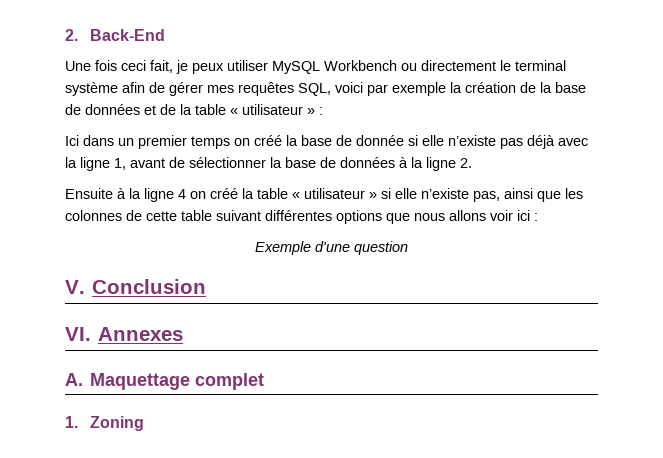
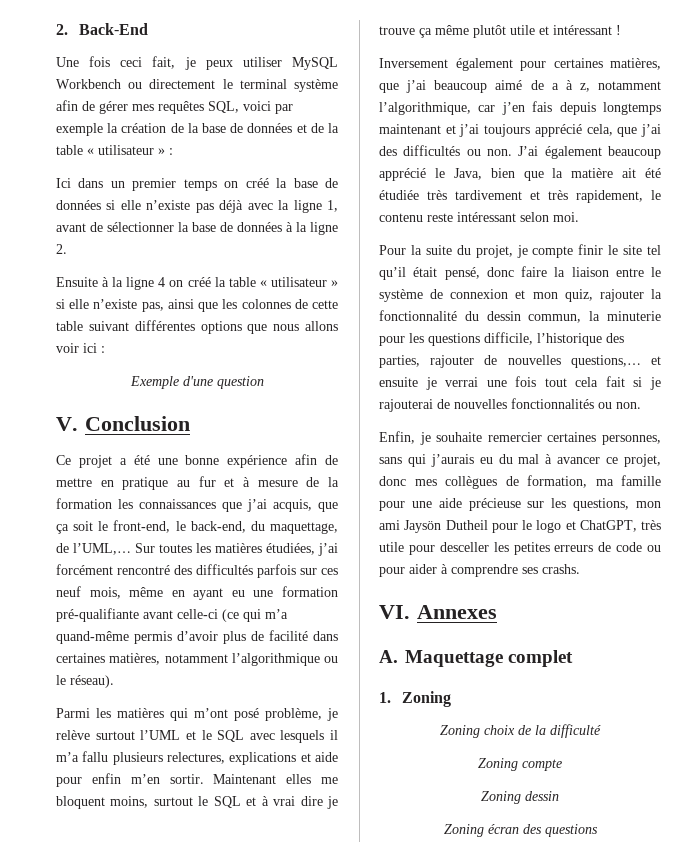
[356,135,404,146] donnée -> [56,200,101,210] données
(207, 286) none -> [56,454,338,468] [56,476,339,490] [56,498,338,512] [56,520,338,534] [56,543,338,556] [56,564,338,578] [56,586,339,600] [56,608,288,622] [56,630,338,644] [56,653,338,666] [56,675,114,688] [56,708,338,721] [56,730,338,743] [56,751,338,765] [56,773,338,787] [56,796,339,809] [379,25,621,38] [379,58,661,71] [379,80,661,93] [379,101,661,115] [379,124,661,137] [379,145,661,159] [379,168,661,181] [379,190,661,203] [379,212,579,222] [379,244,661,258] [379,266,661,280] [379,289,662,302] [379,310,661,323] [379,332,624,346] [379,355,661,368] [379,376,661,390] [379,398,641,412] [379,431,661,445] [379,454,661,467] [379,475,661,489] [379,498,661,511] [379,520,661,533] [379,542,661,555] [379,564,580,577] // Ce projet a été une bonne expérience afin de mettre en pratique au fur et à mesure de la formation les connaissances que j’ai acquis, que ça soit le front-end, le back-end, du maquettage, de l’UML,… Sur toutes les matières étudiées, j’ai forcément rencontré des difficultés parfois sur ces neuf mois, même en ayant eu une formation pré-qualifiante avant celle-ci (ce qui m’a quand-même permis d’avoir plus de facilité dans certaines matières, notamment l’algorithmique ou le réseau). // Parmi les matières qui m’ont posé problème, je relève surtout l’UML et le SQL avec lesquels il m’a fallu plusieurs relectures, explications et aide pour enfin m’en sortir. Maintenant elles me bloquent moins, surtout le SQL et à vrai dire je trouve ça même plutôt utile et intéressant ! // Inversement également pour certaines matières, que j’ai beaucoup aimé de a à z, notamment l’algorithmique, car j’en fais depuis longtemps maintenant et j’ai toujours apprécié cela, que j’ai des difficultés ou non. J’ai également beaucoup apprécié le Java, bien que la matière ait été étudiée très tardivement et très rapidement, le contenu reste intéressant selon moi. // Pour la suite du projet, je compte finir le site tel qu’il était pensé, donc faire la liaison entre le système de connexion et mon quiz, rajouter la fonctionnalité du dessin commun, la minuterie pour les questions difficile, l’historique des parties, rajouter de nouvelles questions,… et ensuite je verrai une fois tout cela fait si je rajouterai de nouvelles fonctionnalités ou non. // Enfin, je souhaite remercier certaines personnes, sans qui j’aurais eu du mal à avancer ce projet, donc mes collègues de formation, ma famille pour une aide précieuse sur les questions, mon ami Jaysön Dutheil pour le logo et ChatGPT, très utile pour desceller les petites erreurs de code ou pour aider à comprendre ses crashs.
(144, 423) none -> [440,724,601,738] [478,758,562,771] [481,791,559,804] [443,824,598,837] // Zoning choix de la difficulté // Zoning compte // Zoning dessin // Zoning écran des questions

